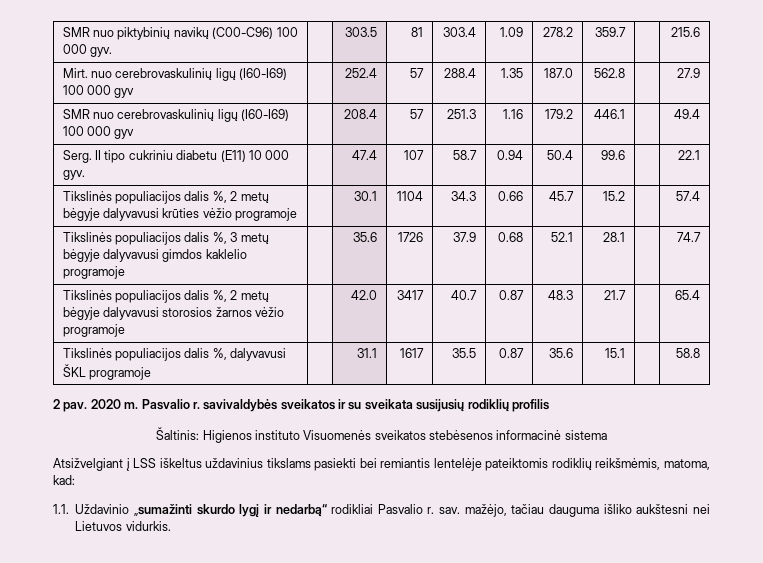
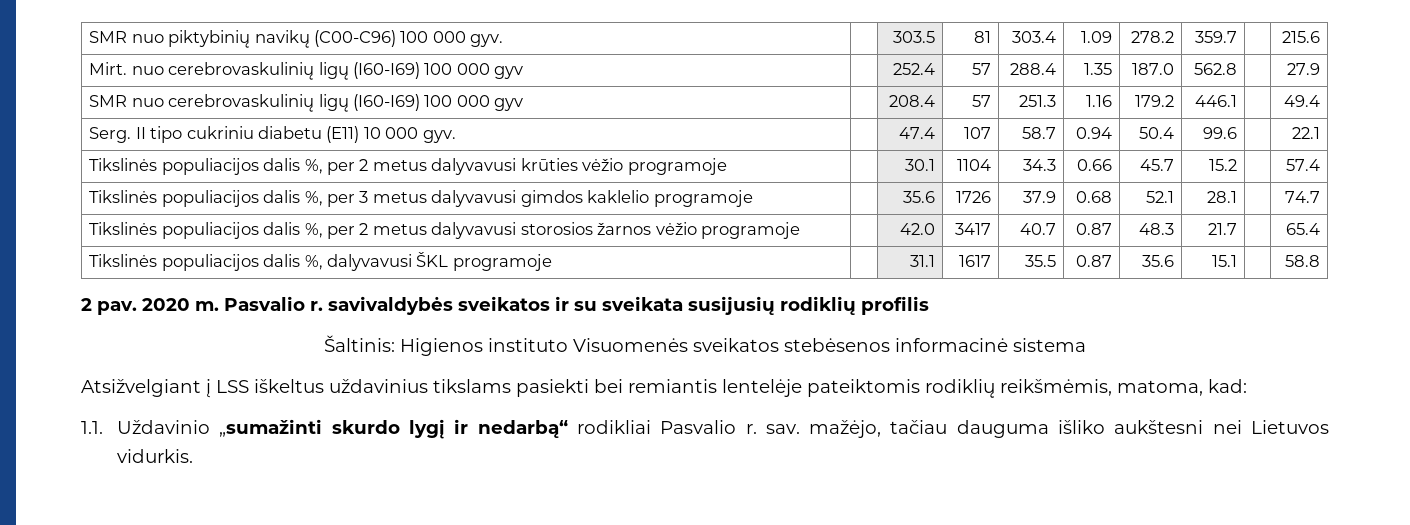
[230,191,269,203] [62,208,100,221] 2 metų bėgyje -> [327,159,427,175] per 2 metus
[230,232,269,244] [62,249,100,262] 3 metų bėgyje -> [327,191,427,207] per 3 metus
[230,290,269,302] [62,307,100,320] 2 metų bėgyje -> [327,223,427,239] per 2 metus

